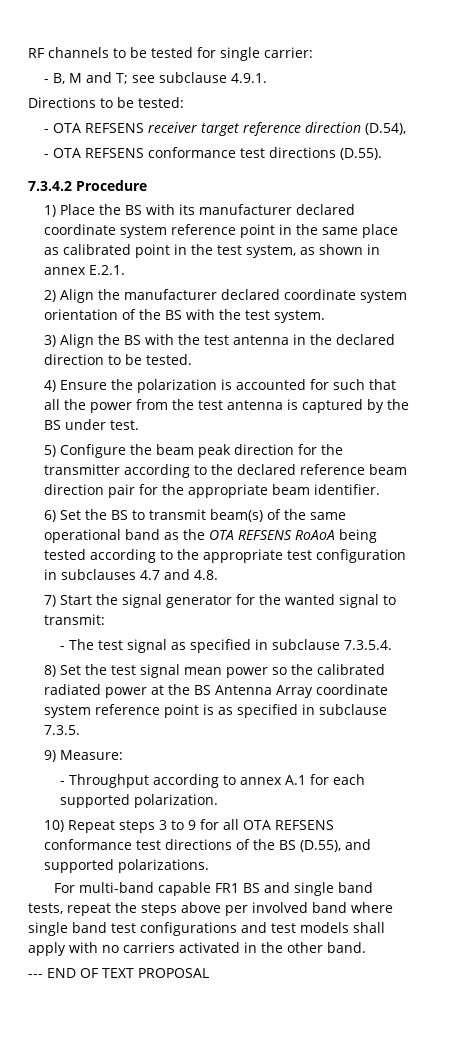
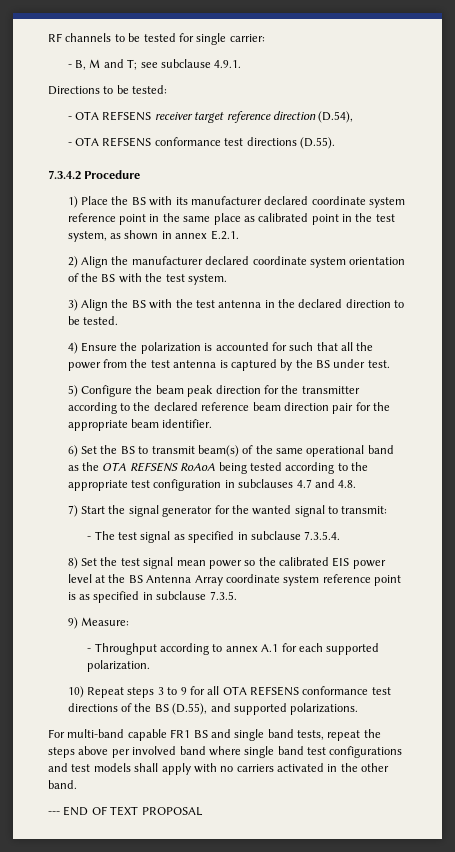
[44,684,148,698] radiated power -> [332,557,386,569] [67,574,92,583] EIS power level

